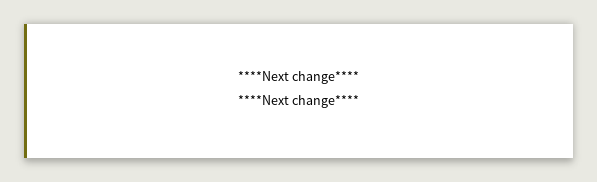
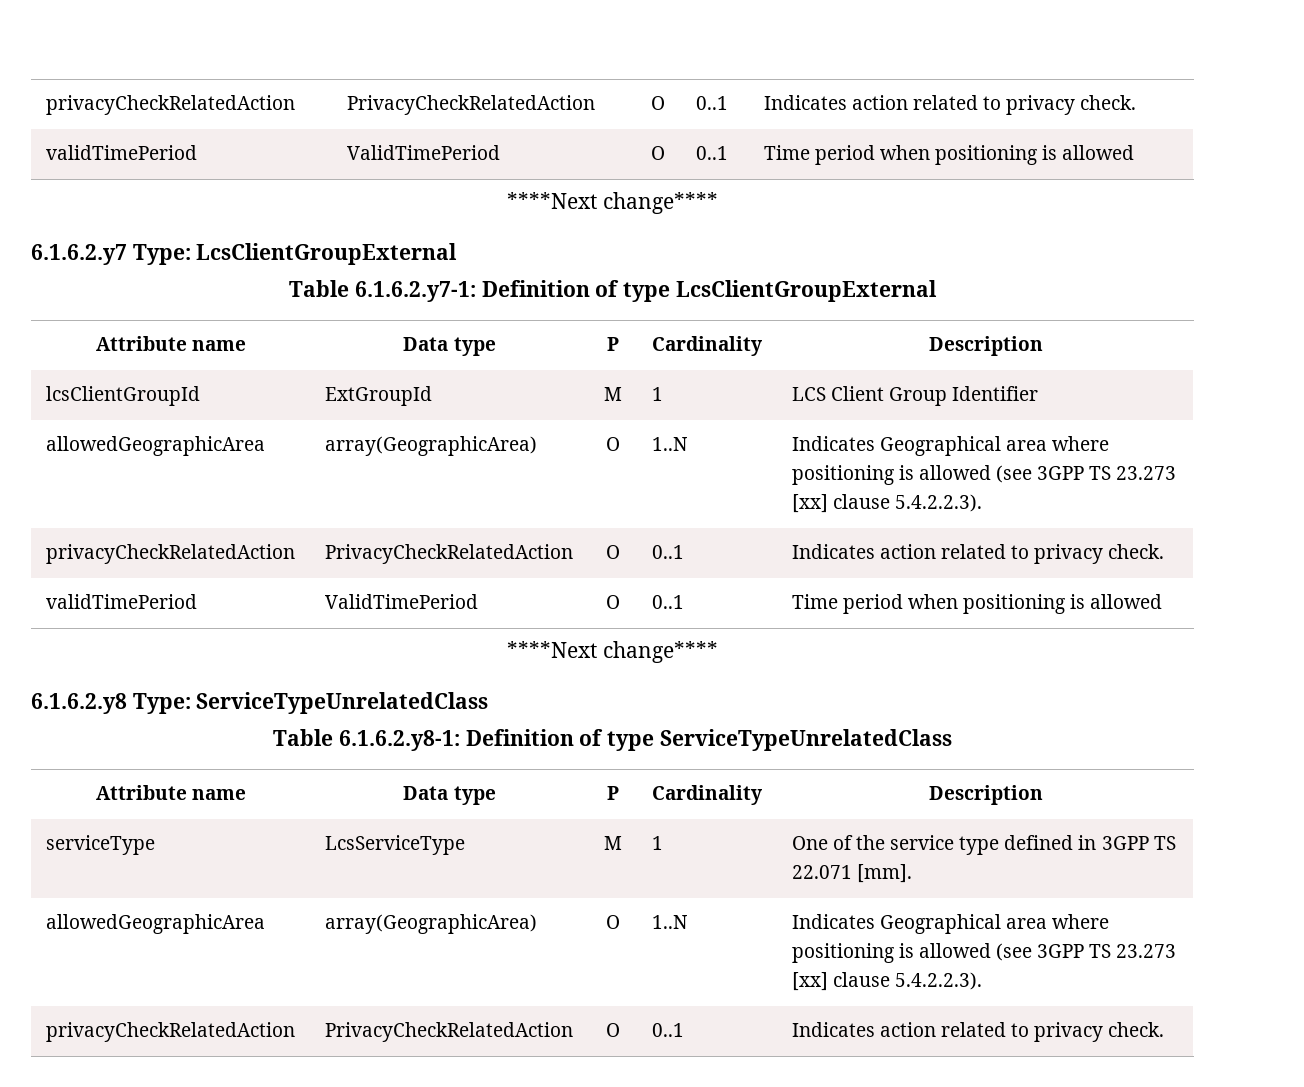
[237,71,360,84] [237,95,360,108] ****Next change**** // ****Next change**** -> [45,95,295,115] [346,95,595,115] [650,96,665,110] [695,96,728,110] [763,95,1137,115] [45,145,197,160] [346,145,500,160] [650,146,665,160] [695,146,728,160] [763,145,1135,165] [507,192,718,214] [31,243,458,265] [289,280,937,302] [95,336,247,351] [403,337,496,356] [607,337,619,351] [651,336,762,356] [928,336,1043,356] [45,386,200,406] [324,386,432,406] [604,387,622,401] [651,387,663,401] [791,386,1039,406] [45,436,265,456] [324,436,537,456] [606,437,620,451] [651,437,688,451] [791,436,1110,456] [791,465,1177,485] [791,494,982,513] [45,544,295,564] [324,544,573,564] [606,545,620,559] [651,545,684,559] [791,544,1165,564] [45,594,197,609] [324,594,478,609] [606,595,620,609] [651,595,684,609] [791,594,1163,614] [507,641,718,663] [31,692,489,714] [273,729,952,751] [95,785,247,800] [403,786,496,805] [607,786,619,800] [651,785,762,805] [928,785,1043,805] [45,835,155,855] [324,835,465,855] [604,836,622,850] [651,836,663,850] [791,835,1176,855] [791,864,912,883] [45,914,265,934] [324,914,537,934] [606,915,620,929] [651,915,688,929] [791,914,1110,934] [791,943,1177,963] [791,972,982,991] [45,1022,295,1042] [324,1022,573,1042] [606,1023,620,1037] [651,1023,684,1037] [791,1022,1165,1042] privacyCheckRelatedAction | PrivacyCheckRelatedAction | O | 0..1 | Indicates action related to privacy check. // validTimePeriod | ValidTimePeriod | O | 0..1 | Time period when positioning is allowed // ****Next change**** // 6.1.6.2.y7 Type: LcsClientGroupExternal // Table 6.1.6.2.y7-1: Definition of type LcsClientGroupExternal // Attribute name | Data type | P | Cardinality | Description // lcsClientGroupId | ExtGroupId | M | 1 | LCS Client Group Identifier // allowedGeographicArea | array(GeographicArea) | O | 1..N | Indicates Geographical area where positioning is allowed (see 3GPP TS 23.273 [xx] clause 5.4.2.2.3). // privacyCheckRelatedAction | PrivacyCheckRelatedAction | O | 0..1 | Indicates action related to privacy check. // validTimePeriod | ValidTimePeriod | O | 0..1 | Time period when positioning is allowed // ****Next change**** // 6.1.6.2.y8 Type: ServiceTypeUnrelatedClass // Table 6.1.6.2.y8-1: Definition of type ServiceTypeUnrelatedClass // Attribute name | Data type | P | Cardinality | Description // serviceType | LcsServiceType | M | 1 | One of the service type defined in 3GPP TS 22.071 [mm]. // allowedGeographicArea | array(GeographicArea) | O | 1..N | Indicates Geographical area where positioning is allowed (see 3GPP TS 23.273 [xx] clause 5.4.2.2.3). // privacyCheckRelatedAction | PrivacyCheckRelatedAction | O | 0..1 | Indicates action related to privacy check.

